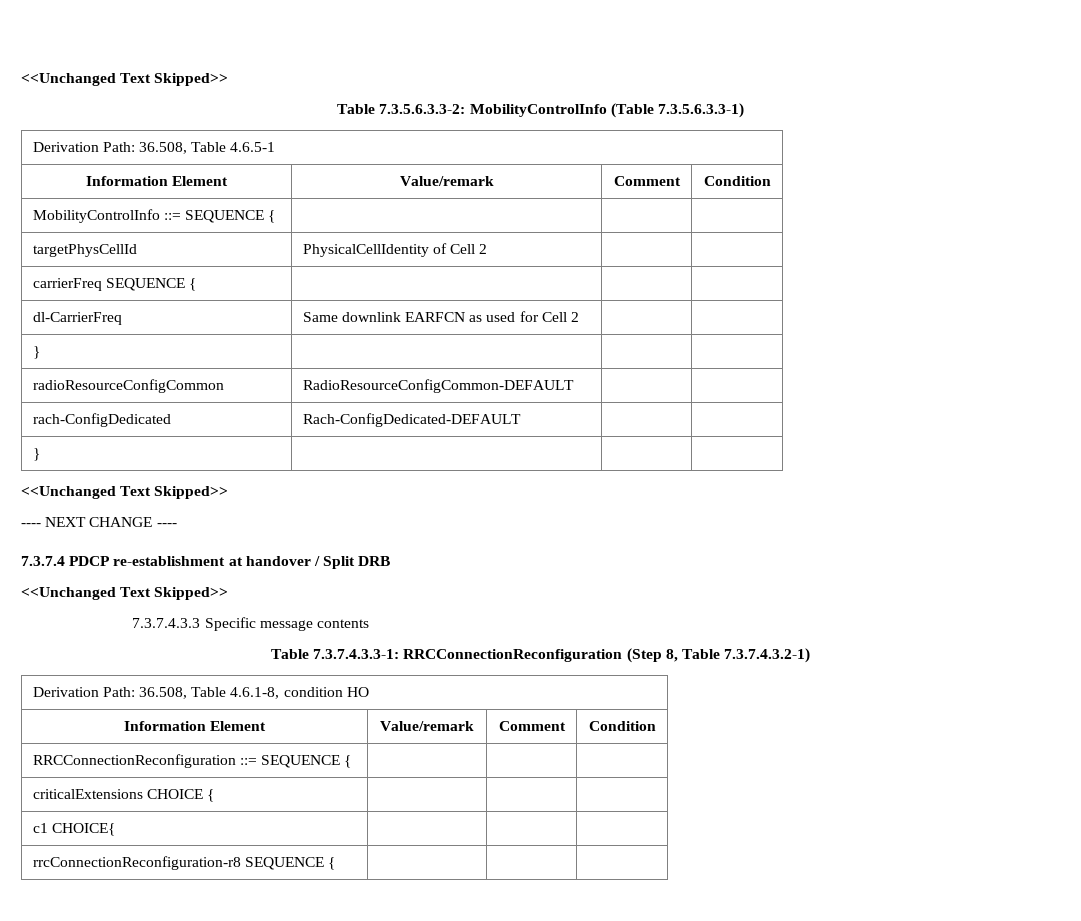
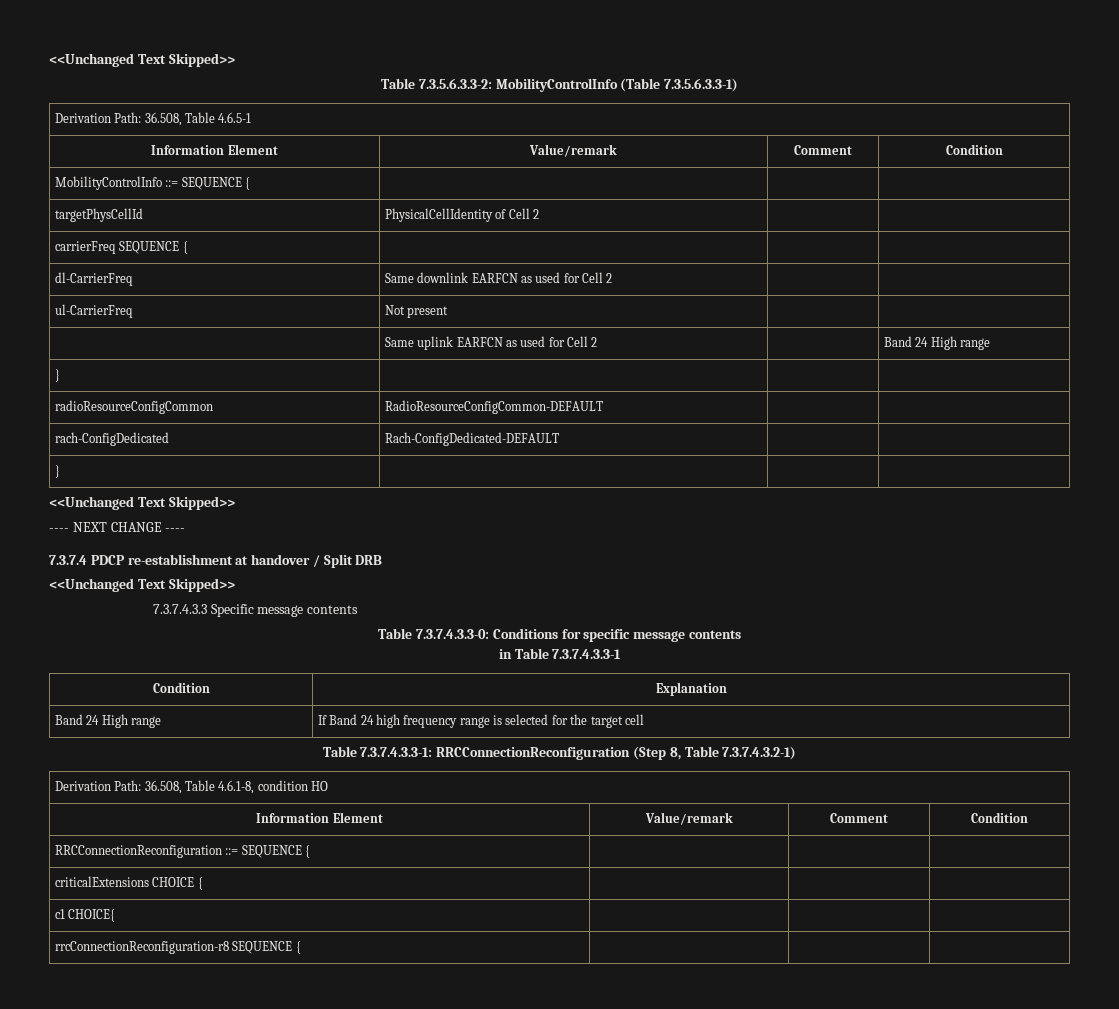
(579, 317) none -> [54,304,133,318] [384,305,449,318] [384,336,598,350] [883,336,990,350] // ul-CarrierFreq | Not present | | // | Same uplink EARFCN as used for Cell 2 | | Band 24 High range
(370, 623) none -> [378,628,741,642] [498,648,622,659] [152,682,210,693] [655,682,727,696] [54,714,161,728] [317,714,644,728] // Table 7.3.7.4.3.3-0: Conditions for specific message contents // in Table 7.3.7.4.3.3-1 // Condition | Explanation // Band 24 High range | If Band 24 high frequency range is selected for the target cell

